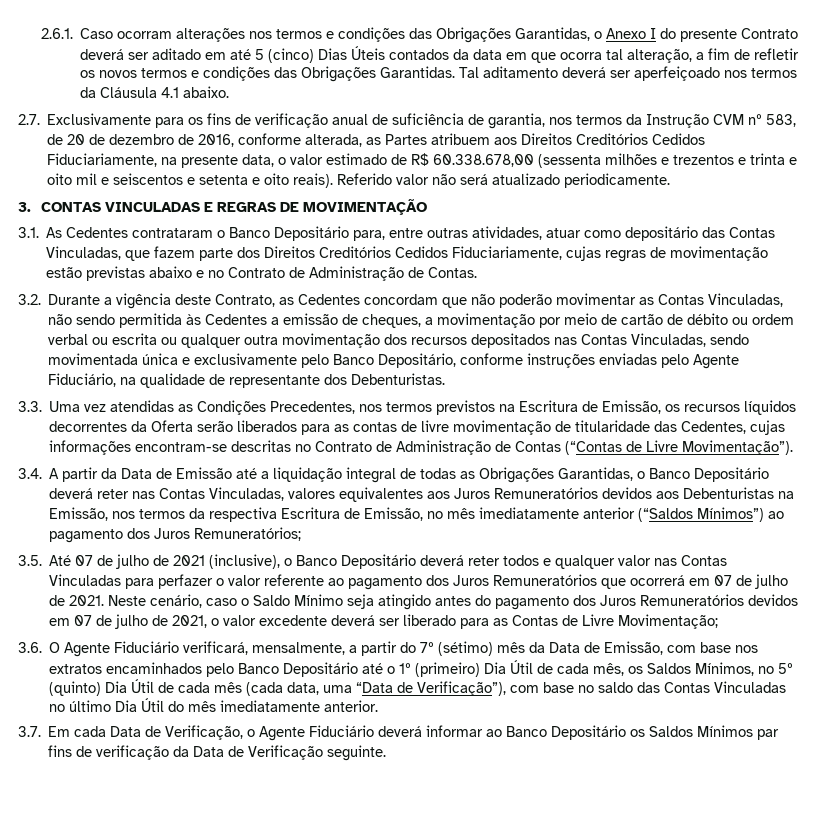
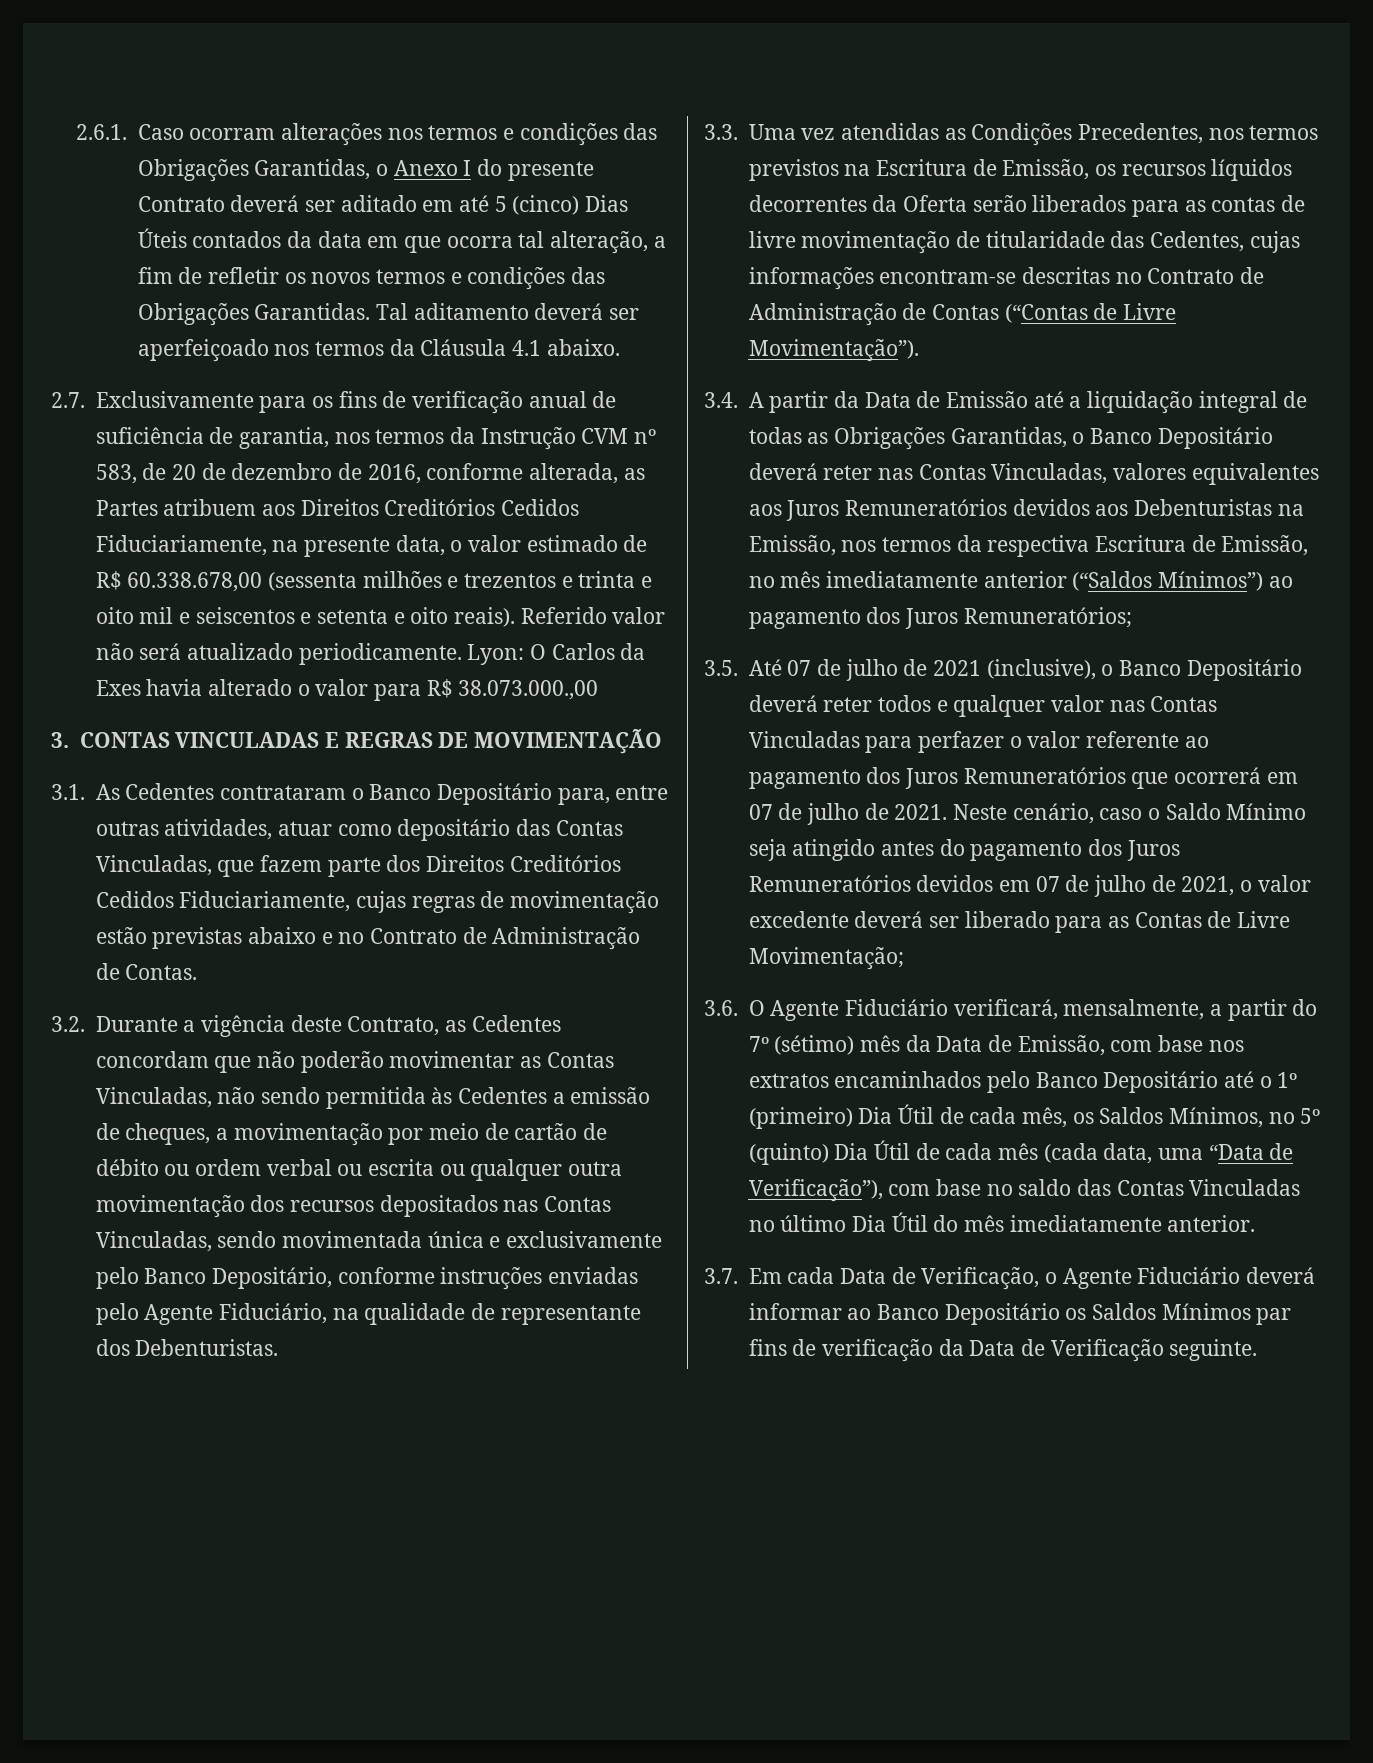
(671, 180) none -> [467,643,646,665] [95,679,599,701] Lyon: O Carlos da Exes havia alterado o valor para R$ 38.073.000.,00

